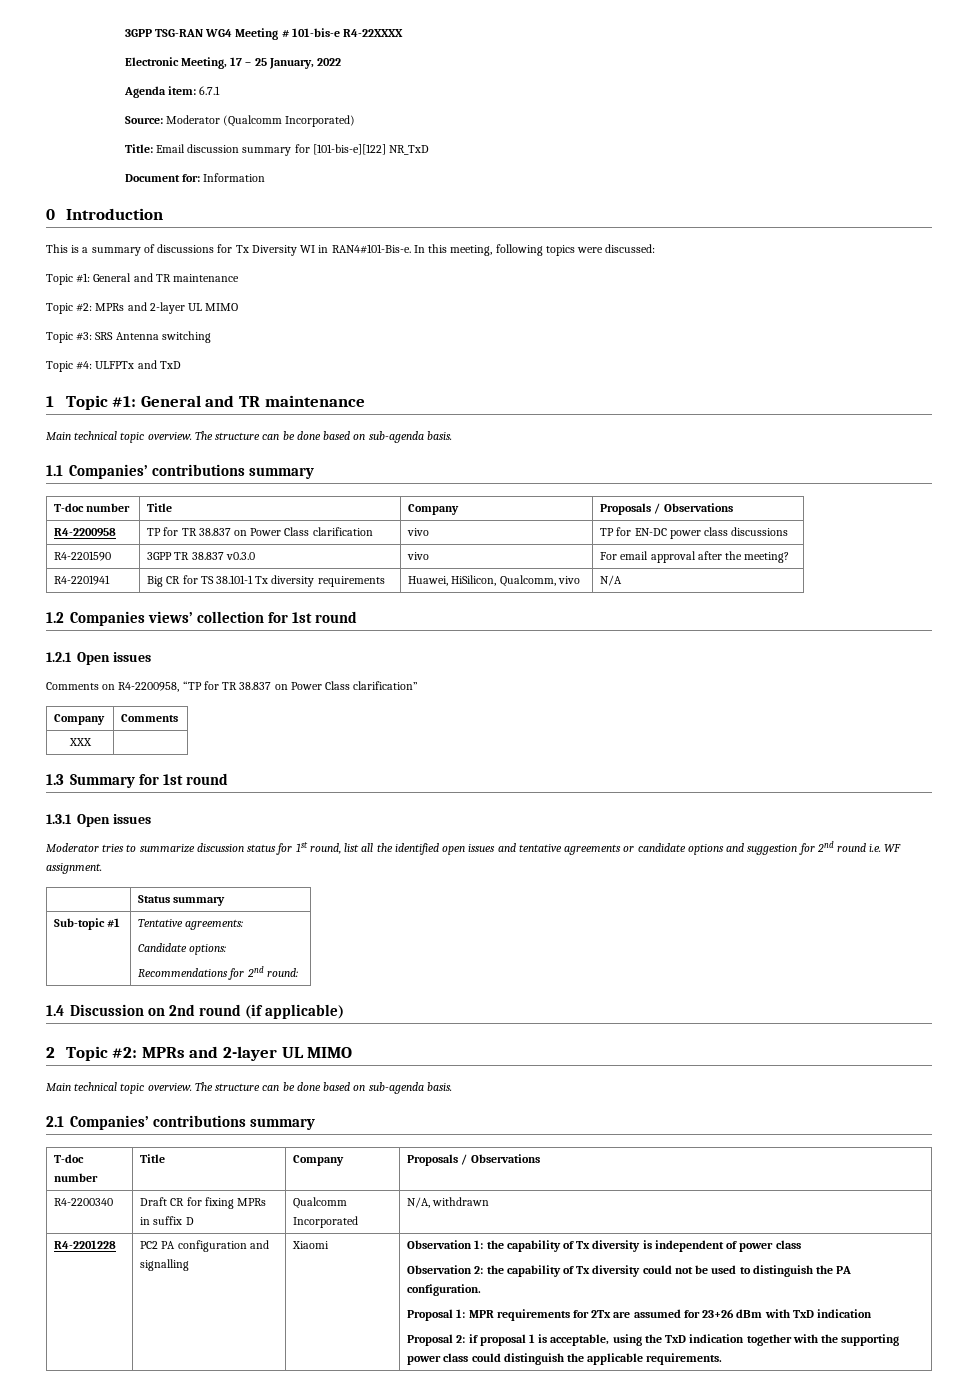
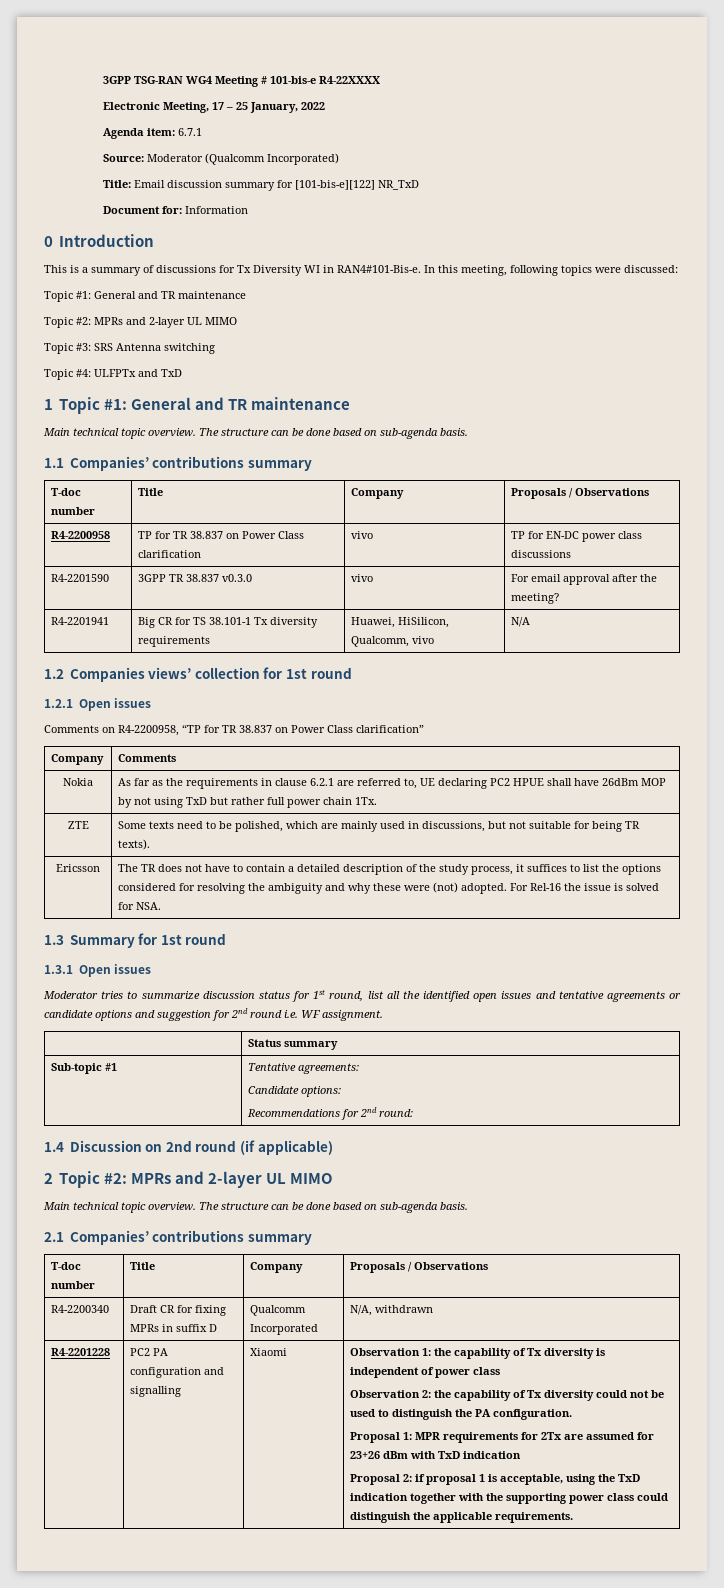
[68,738,92,746] XXX | -> [63,778,93,786] [118,778,667,789] [118,797,378,808] [67,821,89,829] [118,821,641,832] [118,839,151,850] [56,864,100,872] [118,864,662,875] [118,882,660,894] [118,902,162,910] Nokia | As far as the requirements in clause 6.2.1 are referred to, UE declaring PC2 HPUE shall have 26dBm MOP by not using TxD but rather full power chain 1Tx. // ZTE | Some texts need to be polished, which are mainly used in discussions, but not suitable for being TR texts). // Ericsson | The TR does not have to contain a detailed description of the study process, it suffices to list the options considered for resolving the ambiguity and why these were (not) adopted. For Rel-16 the issue is solved for NSA.

